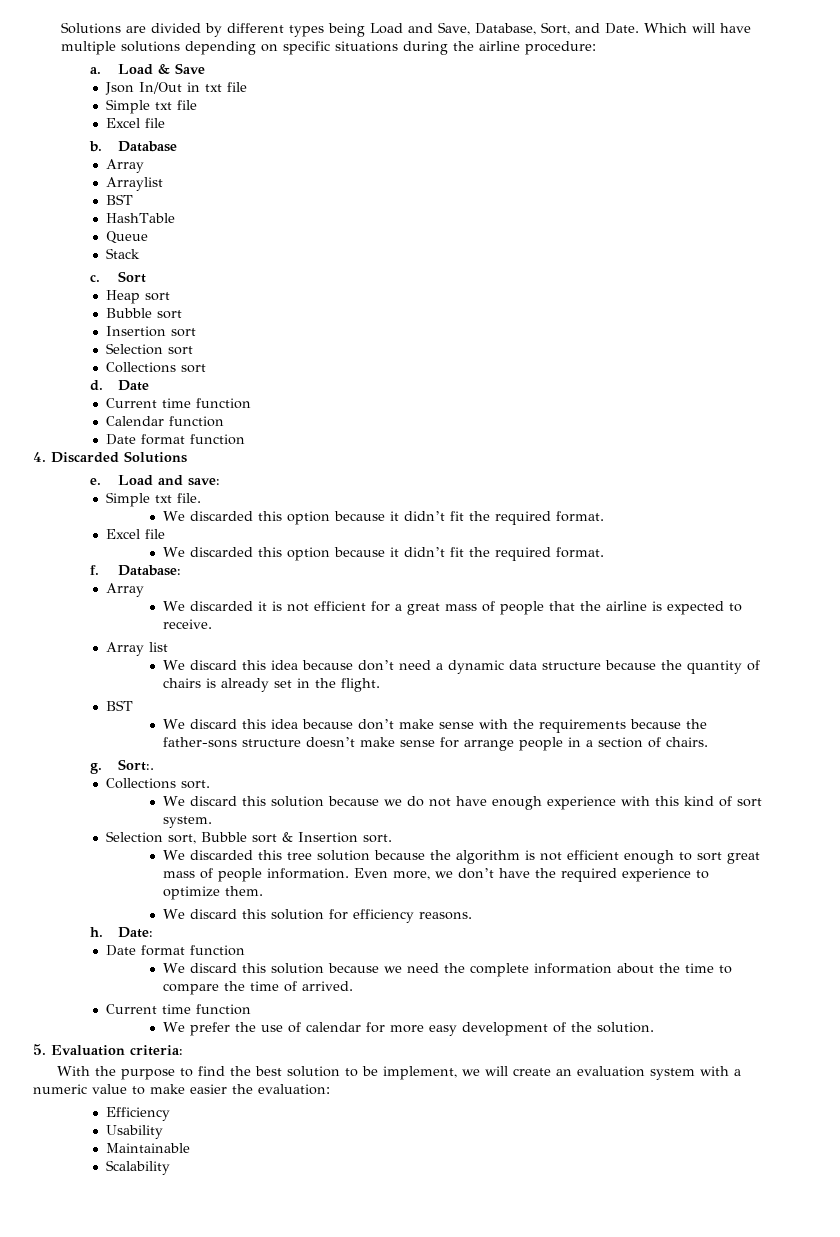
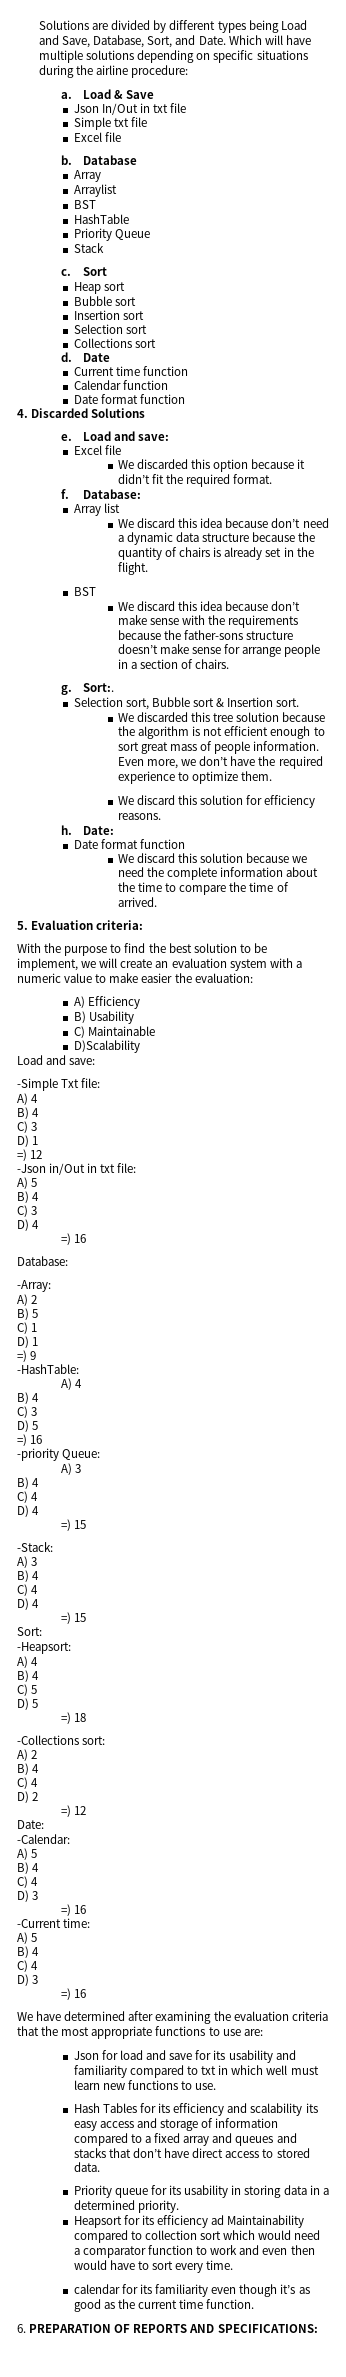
(175, 218) none -> [73,228,112,241] Priority
[105,492,201,507] [162,511,604,525] // Simple txt file. // We discarded this option because it didn’t fit the required format. -> (170, 437) none
[162,601,742,615] [162,619,212,629] [105,642,144,656] // We discarded it is not efficient for a great mass of people that the airline is expected to receive. // Array -> (101, 510) none
[105,778,210,789] [162,796,762,810] [162,816,212,828] // Collections sort. // We discard this solution because we do not have enough experience with this kind of sort system. -> (115, 687) none
[105,1004,251,1015] [162,1022,654,1036] // Current time function // We prefer the use of calendar for more easy development of the solution. -> (157, 902) none
(330, 1089) none -> [73,996,85,1008] A)
(170, 1114) none -> [73,1011,86,1023] B)
(163, 1132) none -> [73,1026,85,1038] C)
[105,1160,170,1175] Scalability -> [73,1040,140,1053] [17,1055,96,1065] [17,1078,101,1091] [17,1093,39,1105] [17,1107,40,1119] [17,1121,38,1133] [17,1135,39,1147] [17,1149,43,1161] [17,1163,137,1175] [17,1177,38,1189] [17,1191,40,1203] [17,1205,38,1217] [17,1219,40,1231] [61,1233,87,1245] [17,1256,68,1266] [17,1280,51,1292] [17,1294,38,1306] [17,1308,39,1320] [17,1322,38,1334] [17,1336,39,1348] [17,1350,37,1362] [17,1364,79,1374] [61,1378,83,1390] [17,1392,40,1404] [17,1406,38,1418] [17,1420,39,1432] [17,1434,43,1446] [17,1448,101,1461] [61,1463,82,1475] [17,1477,40,1489] [17,1491,39,1503] [17,1505,40,1517] [61,1519,87,1531] [17,1542,53,1552] [17,1556,38,1568] [17,1570,40,1582] [17,1584,39,1596] [17,1598,40,1610] [61,1612,87,1624] [17,1627,42,1636] [17,1642,71,1654] [17,1656,39,1668] [17,1670,40,1682] [17,1684,38,1696] [17,1698,39,1710] [61,1712,87,1724] [17,1735,106,1745] [17,1749,38,1761] [17,1763,40,1775] [17,1777,39,1789] [17,1791,39,1803] [61,1805,87,1817] [17,1820,44,1829] [17,1834,70,1844] [17,1848,38,1860] [17,1862,40,1874] [17,1876,39,1888] [17,1890,39,1902] [61,1904,87,1916] [17,1918,91,1928] [17,1932,38,1944] [17,1946,40,1958] [17,1960,39,1972] [17,1974,39,1986] [61,1988,87,2000] [17,2011,328,2024] [17,2026,263,2039] [73,2050,296,2063] [73,2065,319,2078] [73,2080,217,2090] [73,2103,318,2116] [73,2118,279,2131] [73,2133,297,2146] [73,2148,310,2158] [73,2162,100,2172] [73,2185,329,2198] [73,2200,179,2213] [73,2215,305,2228] [73,2230,321,2243] [73,2245,315,2258] [73,2260,234,2273] [73,2284,310,2297] [73,2299,255,2312] [17,2324,318,2333] D)Scalability // Load and save: // -Simple Txt file: // A) 4 // B) 4 // C) 3 // D) 1 // =) 12 // -Json in/Out in txt file: // A) 5 // B) 4 // C) 3 // D) 4 // =) 16 // Database: // -Array: // A) 2 // B) 5 // C) 1 // D) 1 // =) 9 // -HashTable: // A) 4 // B) 4 // C) 3 // D) 5 // =) 16 // -priority Queue: // A) 3 // B) 4 // C) 4 // D) 4 // =) 15 // -Stack: // A) 3 // B) 4 // C) 4 // D) 4 // =) 15 // Sort: // -Heapsort: // A) 4 // B) 4 // C) 5 // D) 5 // =) 18 // -Collections sort: // A) 2 // B) 4 // C) 4 // D) 2 // =) 12 // Date: // -Calendar: // A) 5 // B) 4 // C) 4 // D) 3 // =) 16 // -Current time: // A) 5 // B) 4 // C) 4 // D) 3 // =) 16 // We have determined after examining the evaluation criteria that the most appropriate functions to use are: // Json for load and save for its usability and familiarity compared to txt in which well must learn new functions to use. // Hash Tables for its efficiency and scalability its easy access and storage of information compared to a fixed array and queues and stacks that don’t have direct access to stored data. // Priority queue for its usability in storing data in a determined priority. // Heapsort for its efficiency ad Maintainability compared to collection sort which would need a comparator function to work and even then would have to sort every time. // calendar for its familiarity even though it’s as good as the current time function. // 6. PREPARATION OF REPORTS AND SPECIFICATIONS:

